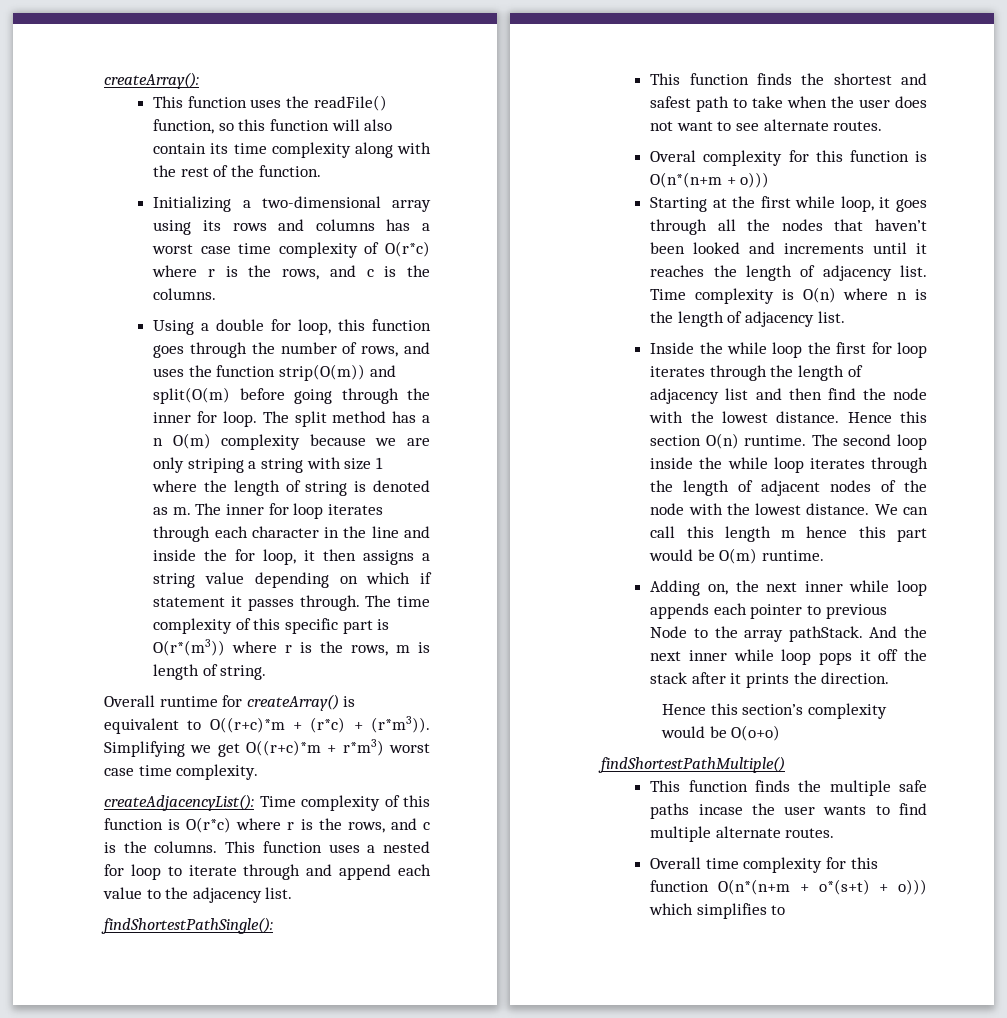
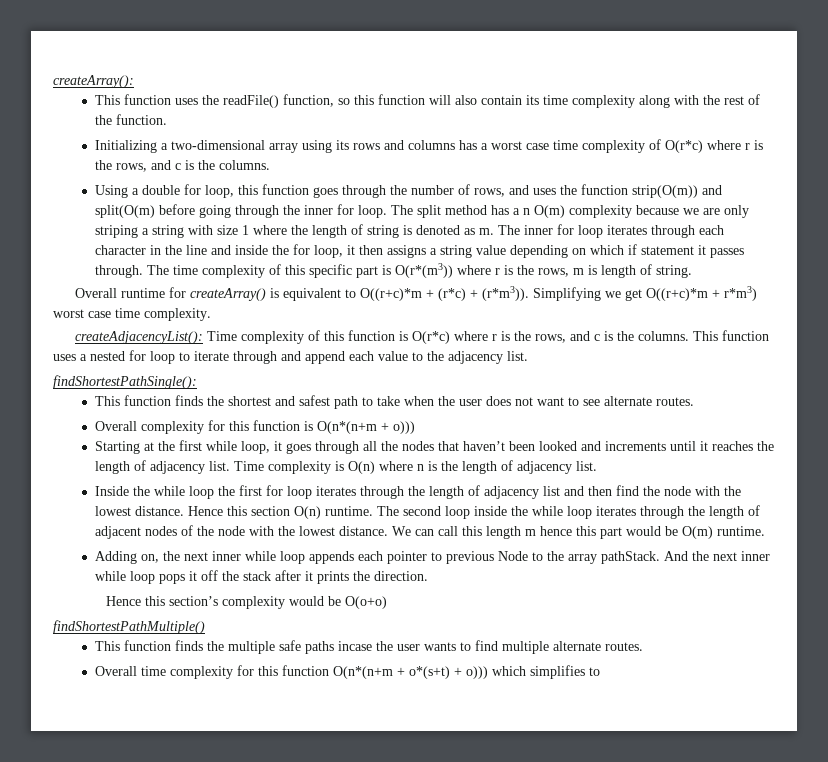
[650,150,697,162] Overal -> [95,421,138,431] Overall

